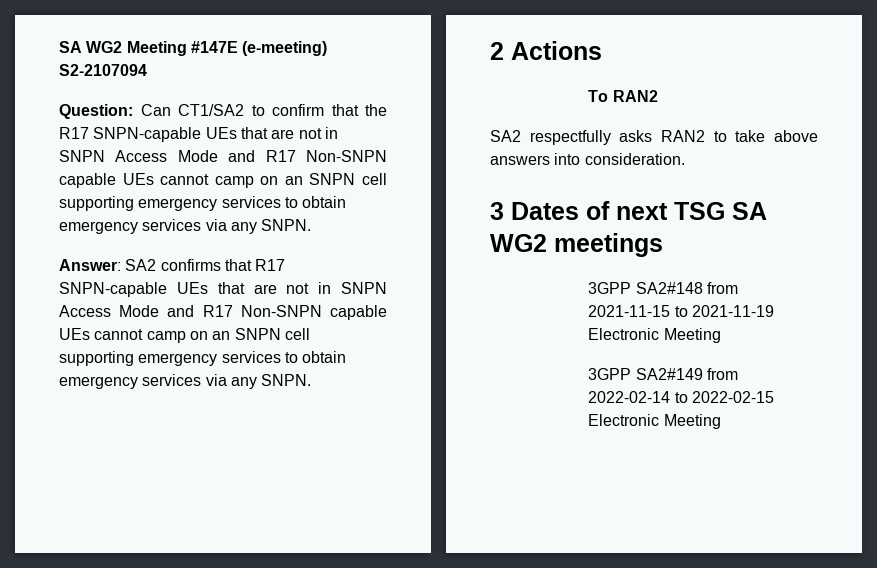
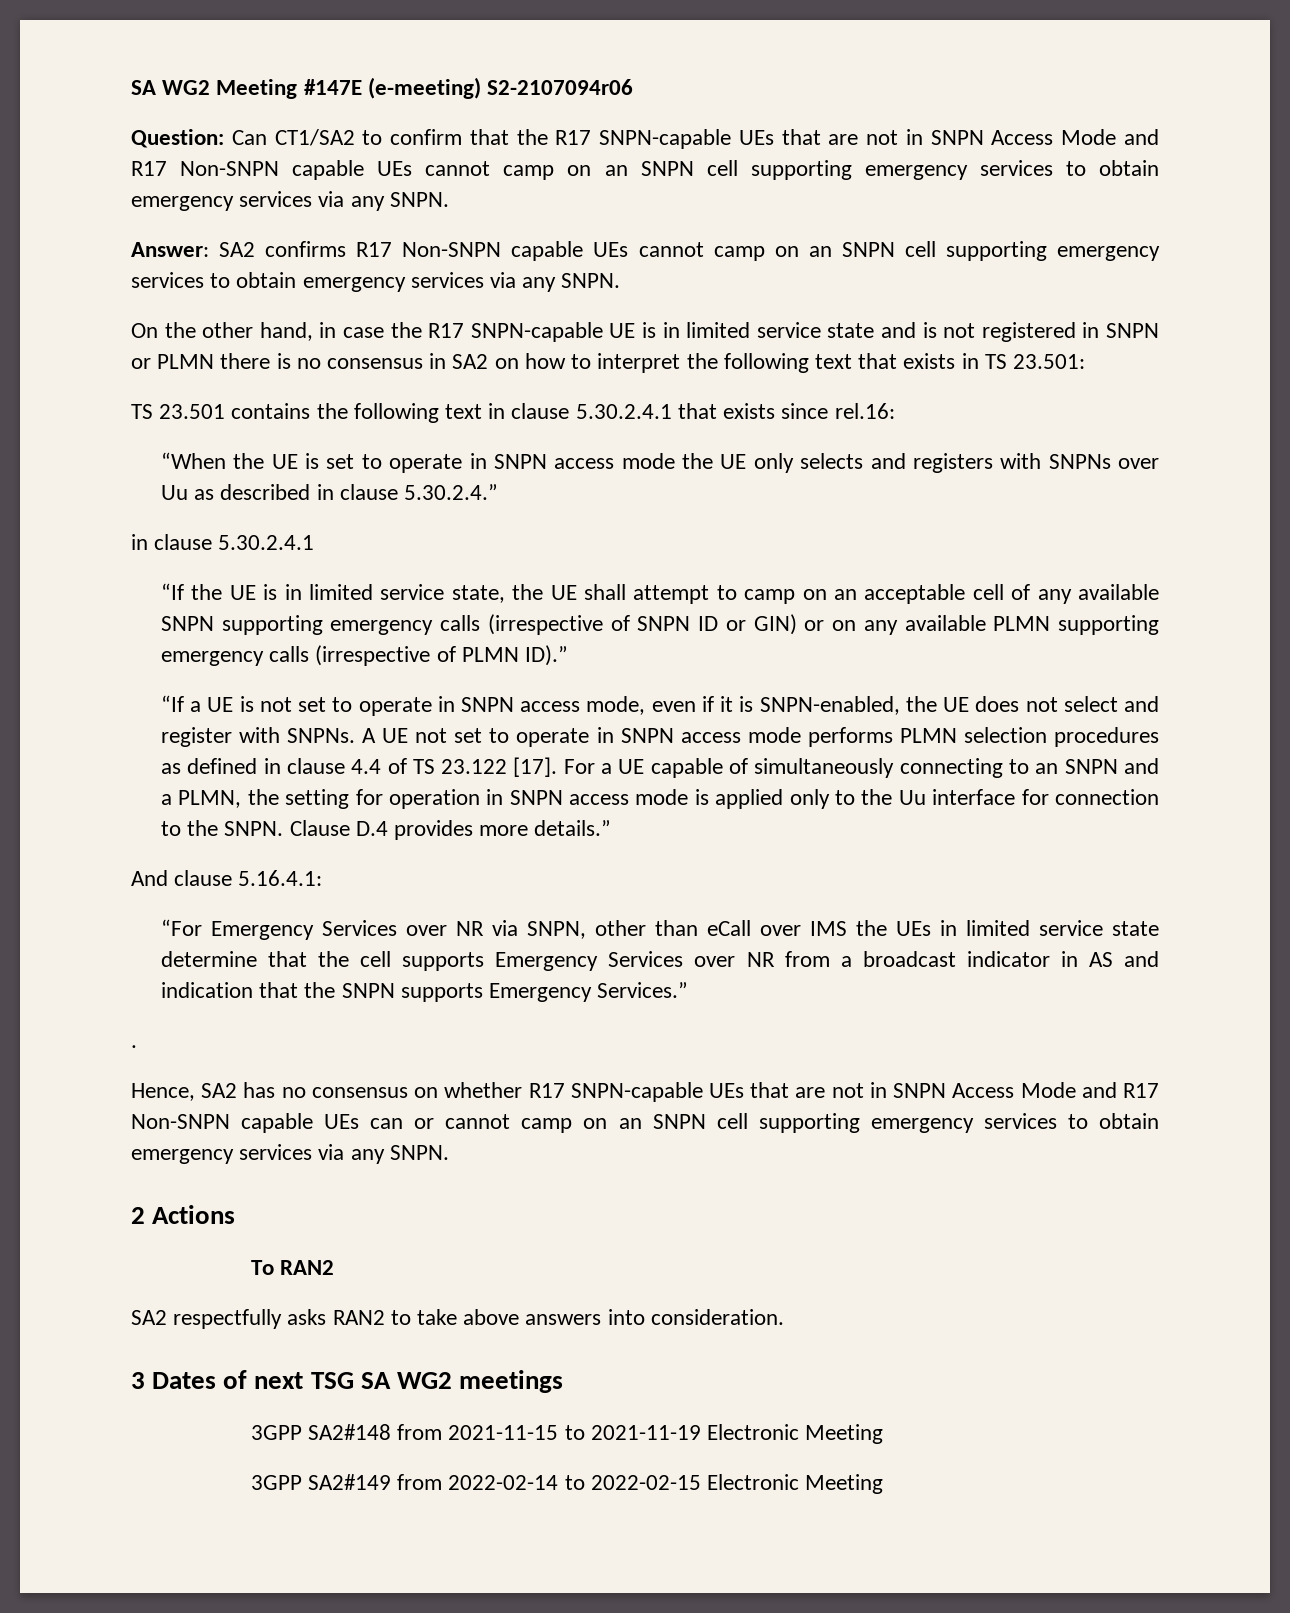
[59,64,147,76] S2-2107094 -> [487,79,634,95] S2-2107094r06
[224,259,252,271] that -> [356,241,1160,261] [131,272,621,292] [131,322,1160,342] [131,353,1085,373] [131,403,895,423] [160,452,1160,473] [160,484,498,500] [131,534,315,550] [160,583,1159,604] [160,614,1159,635] [160,645,568,666] [160,695,1159,716] [160,727,1159,747] [160,757,1160,778] [160,789,1159,809] [160,820,612,840] [131,870,323,886] [160,919,1159,940] [160,951,1159,971] [160,982,689,1002] [131,1045,137,1048] [131,1082,523,1101] R17 Non-SNPN capable UEs cannot camp on an SNPN cell supporting emergency services to obtain emergency services via any SNPN. // On the other hand, in case the R17 SNPN-capable UE is in limited service state and is not registered in SNPN or PLMN there is no consensus in SA2 on how to interpret the following text that exists in TS 23.501: // TS 23.501 contains the following text in clause 5.30.2.4.1 that exists since rel.16: // “When the UE is set to operate in SNPN access mode the UE only selects and registers with SNPNs over Uu as described in clause 5.30.2.4.” // in clause 5.30.2.4.1 // “If the UE is in limited service state, the UE shall attempt to camp on an acceptable cell of any available SNPN supporting emergency calls (irrespective of SNPN ID or GIN) or on any available PLMN supporting emergency calls (irrespective of PLMN ID).” // “If a UE is not set to operate in SNPN access mode, even if it is SNPN-enabled, the UE does not select and register with SNPNs. A UE not set to operate in SNPN access mode performs PLMN selection procedures as defined in clause 4.4 of TS 23.122 [17]. For a UE capable of simultaneously connecting to an SNPN and a PLMN, the setting for operation in SNPN access mode is applied only to the Uu interface for connection to the SNPN. Clause D.4 provides more details.” // And clause 5.16.4.1: // “For Emergency Services over NR via SNPN, other than eCall over IMS the UEs in limited service state determine that the cell supports Emergency Services over NR from a broadcast indicator in AS and indication that the SNPN supports Emergency Services.” // . // Hence, SA2 has no consensus on whether
(90, 334) none -> [370,1118,435,1129] can or

